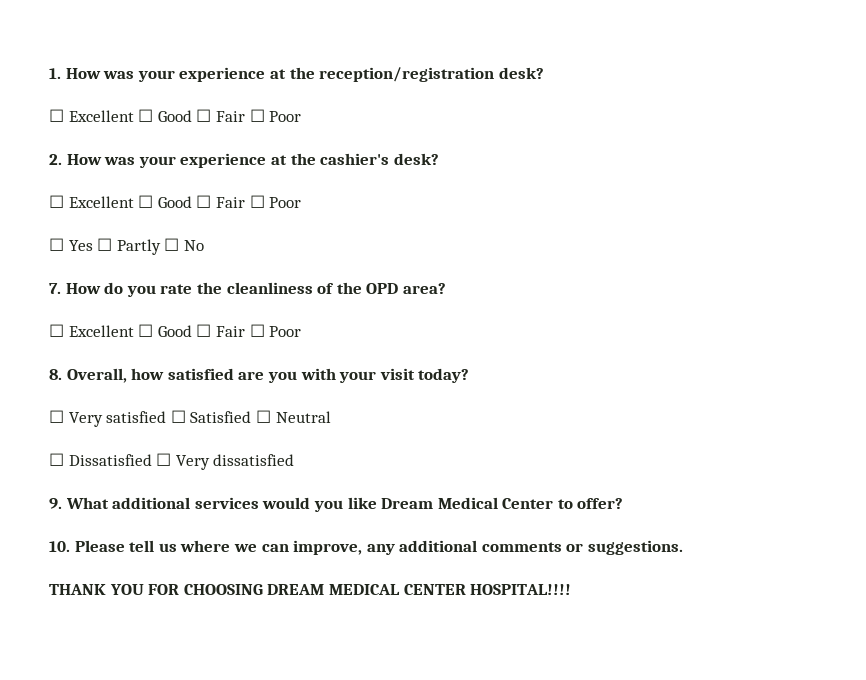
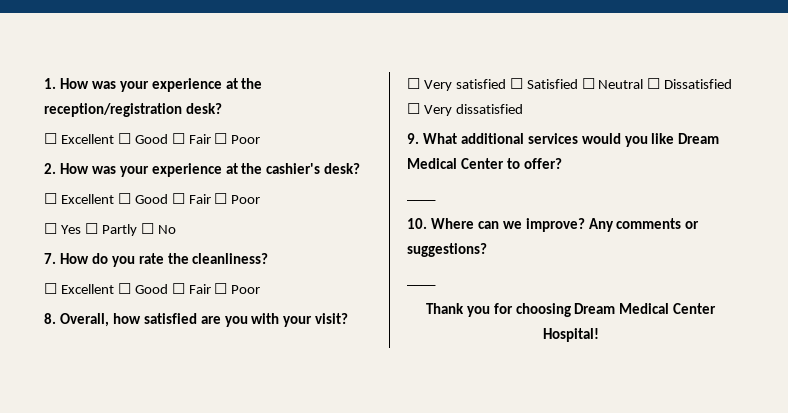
[226,282,446,294] cleanliness of the OPD area? -> [192,253,269,264] cleanliness?
[379,368,470,383] visit today? -> [315,313,349,324] visit?
(331, 417) // -> (644, 84) none
(624, 503) none -> [407,199,436,201] // ____
[74,540,684,555] [49,584,572,595] Please tell us where we can improve, any additional comments or suggestions. // THANK YOU FOR CHOOSING DREAM MEDICAL CENTER HOSPITAL!!!! -> [430,218,700,232] [407,243,487,257] [407,284,436,286] [425,303,717,317] [542,328,599,342] Where can we improve? Any comments or suggestions? // ____ // Thank you for choosing Dream Medical Center Hospital!

